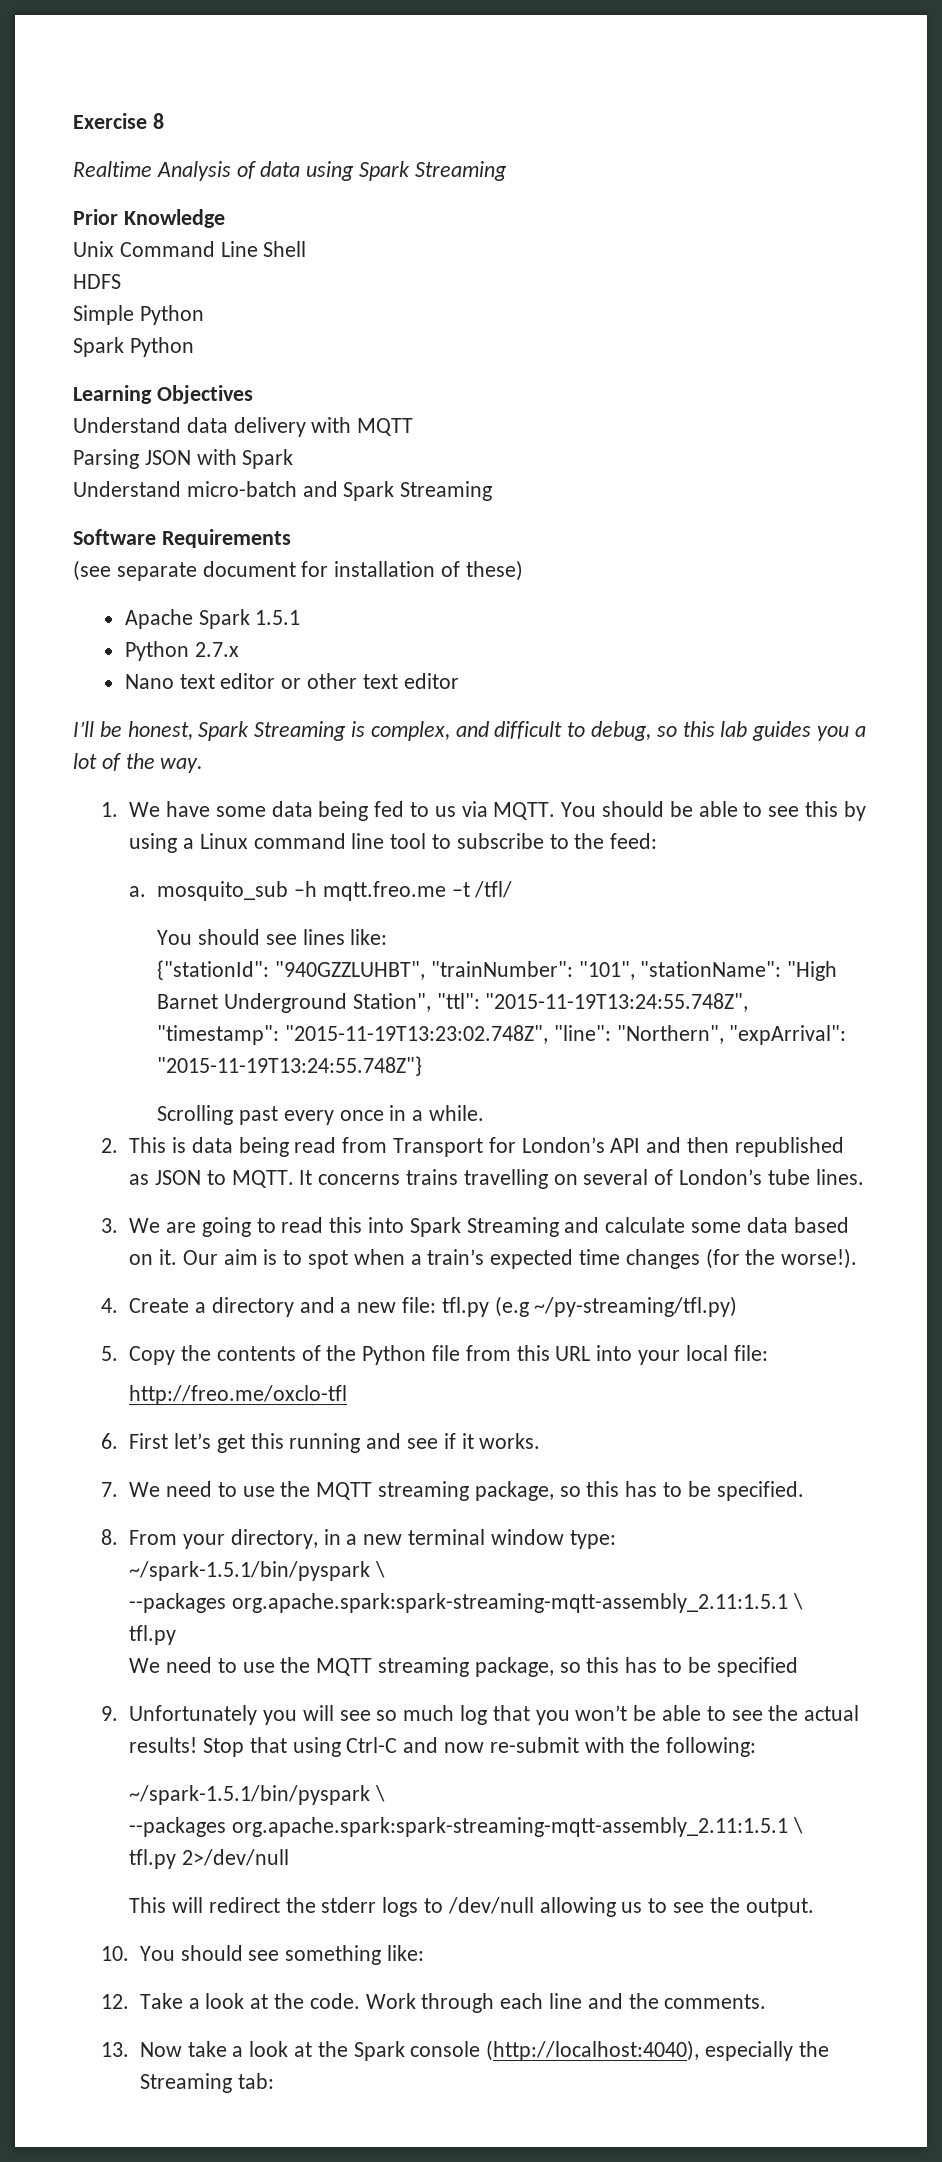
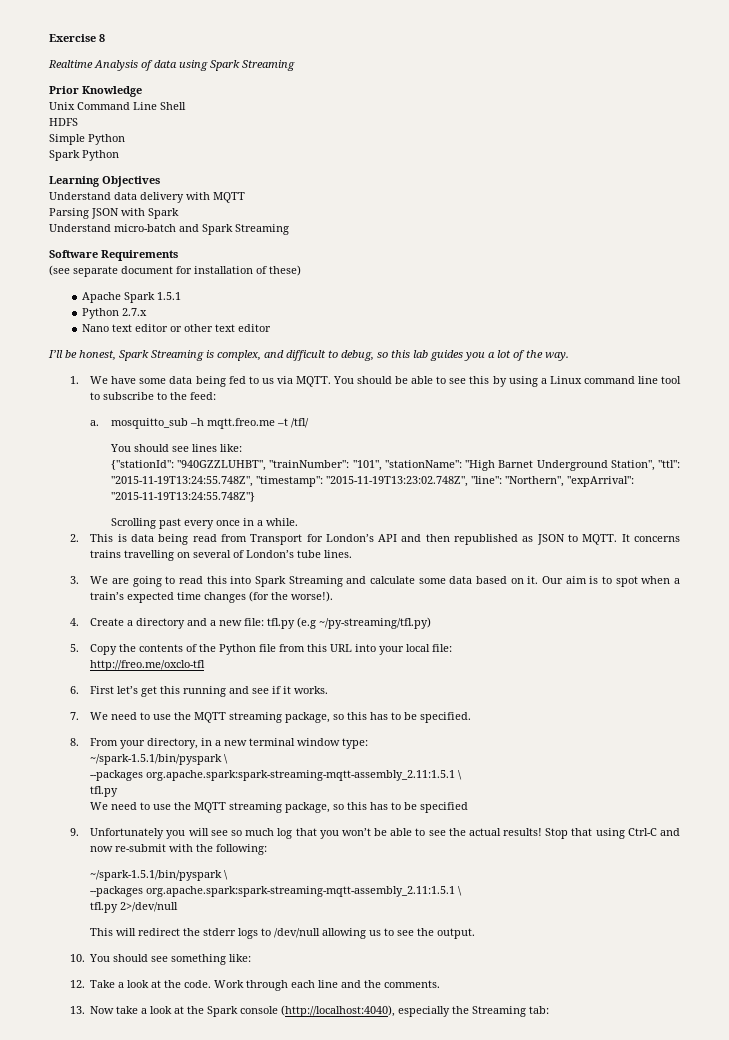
[157,881,289,901] mosquito_sub -> [110,418,188,429] mosquitto_sub

